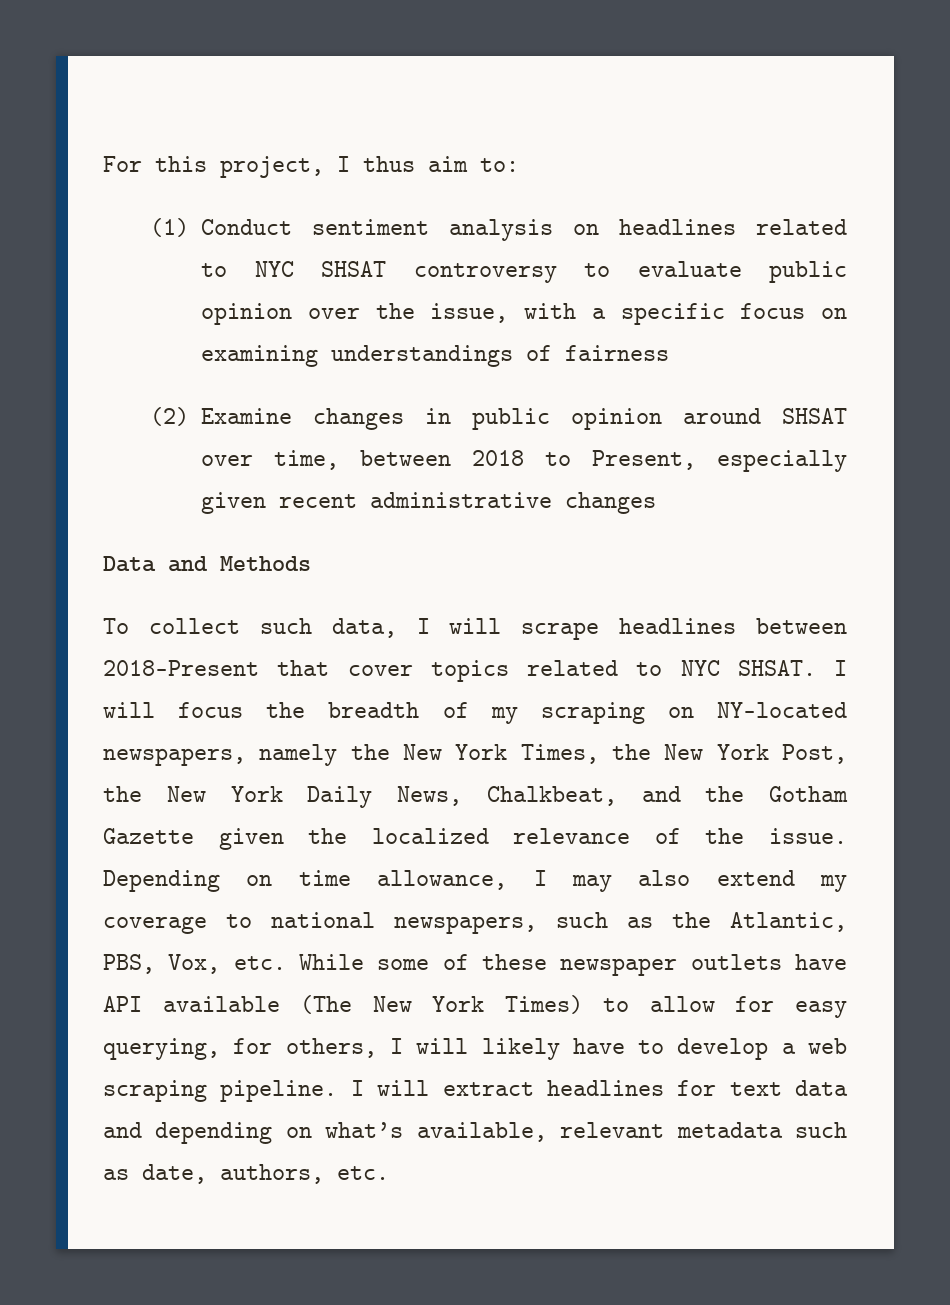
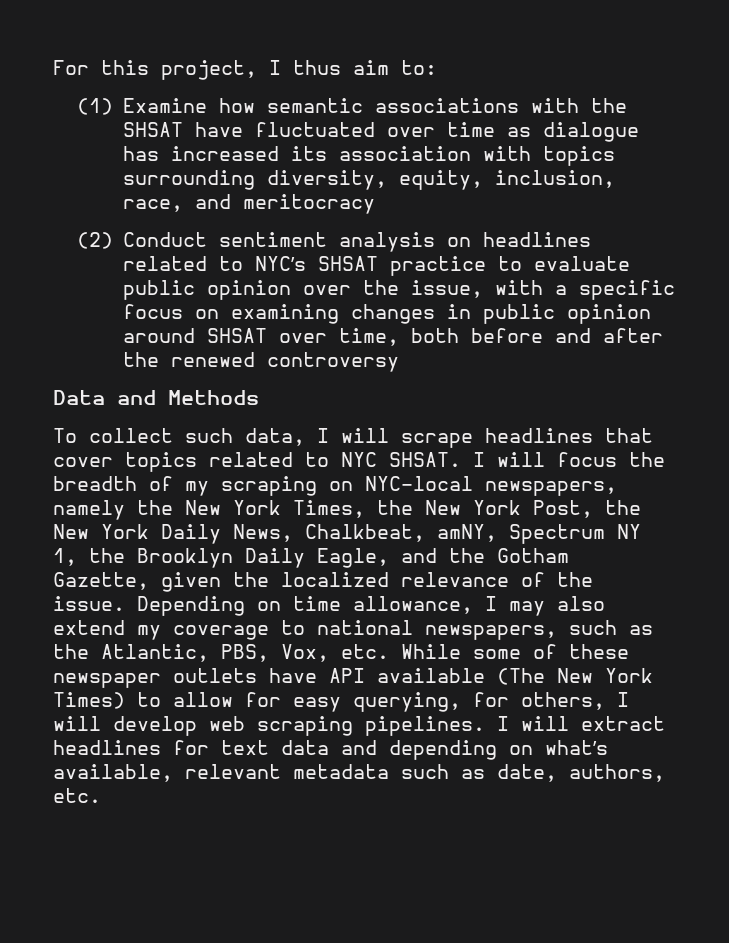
(189, 227) none -> [122,98,627,113] [122,122,639,142] [122,146,615,166] [122,170,615,190] [122,194,375,214] [76,232,113,249] Examine how semantic associations with the SHSAT have fluctuated over time as dialogue has increased its association with topics surrounding diversity, equity, inclusion, race, and meritocracy // (2)
[254,261,557,283] NYC SHSAT controversy -> [254,256,486,276] NYC’s SHSAT practice
[331,345,670,367] [149,407,293,426] understandings of fairness // (2) Examine -> (339, 314) none
[360,450,847,472] [201,492,657,514] between 2018 to Present, especially given recent administrative changes -> [410,328,663,343] [122,352,399,372] both before and after the renewed controversy
[756,618,847,634] [103,660,259,676] between 2018-Present -> (593, 435) none
[717,702,847,718] NY-located -> [365,476,473,491] NYC-local
(617, 796) none -> [437,524,641,544] [53,548,389,568] amNY, Spectrum NY 1, the Brooklyn Daily Eagle,
[103,828,194,844] Gazette -> [53,572,149,590] Gazette,
[481,1038,796,1060] likely have to develop a -> [113,716,197,736] develop
[220,1080,338,1102] pipeline. -> [365,716,485,736] pipelines.

